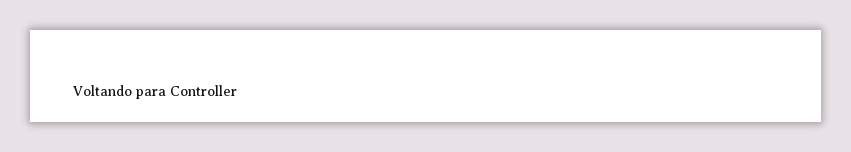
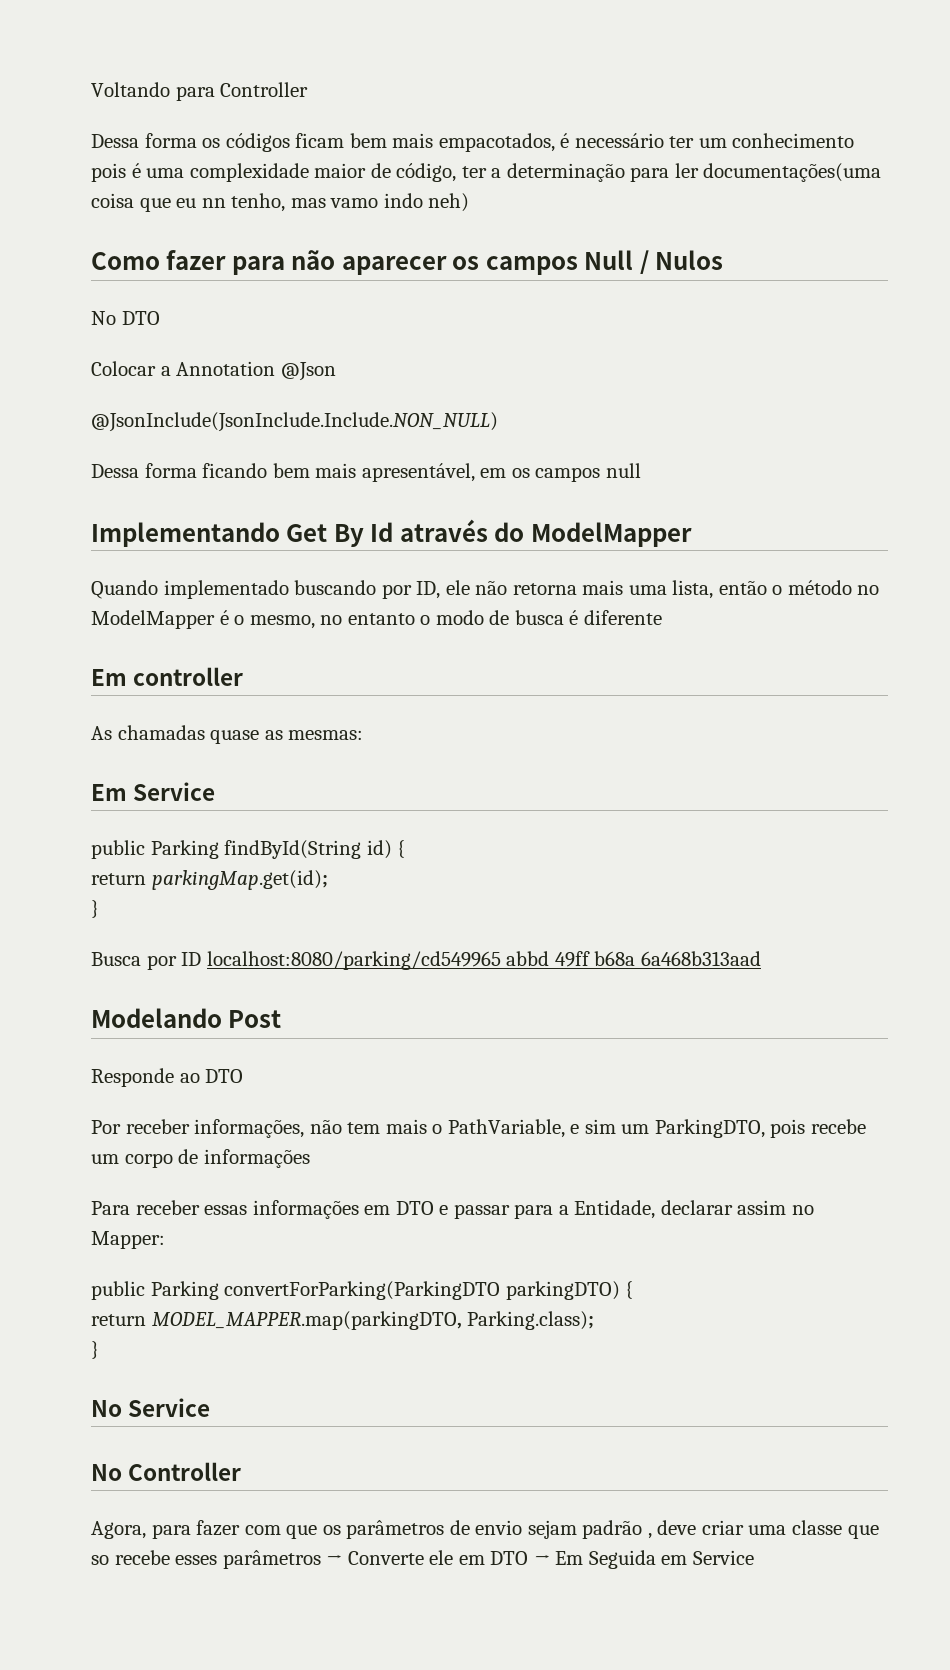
(237, 90) none -> [91,133,855,152] [91,163,882,182] [91,193,470,212] [91,250,724,275] [91,311,160,325] [91,361,336,381] [91,412,498,432] [91,463,641,482] [91,519,692,547] [91,580,880,599] [91,610,662,629] [91,667,244,686] [91,725,364,744] [91,782,216,801] [91,840,406,859] [91,870,328,890] [91,900,99,918] [91,951,761,970] [91,1008,282,1028] [91,1068,244,1087] [91,1119,866,1138] [91,1149,310,1168] [91,1200,814,1219] [91,1231,165,1249] [91,1281,634,1300] [91,1311,595,1330] [91,1341,99,1359] [91,1398,211,1417] [91,1462,242,1481] [91,1520,879,1539] [91,1550,754,1569] // Dessa forma os códigos ficam bem mais empacotados, é necessário ter um conhecimento pois é uma complexidade maior de código, ter a determinação para ler documentações(uma coisa que eu nn tenho, mas vamo indo neh) // Como fazer para não aparecer os campos Null / Nulos // No DTO // Colocar a Annotation @Json // @JsonInclude(JsonInclude.Include.NON_NULL) // Dessa forma ficando bem mais apresentável, em os campos null // Implementando Get By Id através do ModelMapper // Quando implementado buscando por ID, ele não retorna mais uma lista, então o método no ModelMapper é o mesmo, no entanto o modo de busca é diferente // Em controller // As chamadas quase as mesmas: // Em Service // public Parking findById(String id) { // return parkingMap.get(id); // } // Busca por ID localhost:8080/parking/cd549965 abbd 49ff b68a 6a468b313aad // Modelando Post // Responde ao DTO // Por receber informações, não tem mais o PathVariable, e sim um ParkingDTO, pois recebe um corpo de informações // Para receber essas informações em DTO e passar para a Entidade, declarar assim no Mapper: // public Parking convertForParking(ParkingDTO parkingDTO) { // return MODEL_MAPPER.map(parkingDTO, Parking.class); // } // No Service // No Controller // Agora, para fazer com que os parâmetros de envio sejam padrão , deve criar uma classe que so recebe esses parâmetros → Converte ele em DTO → Em Seguida em Service

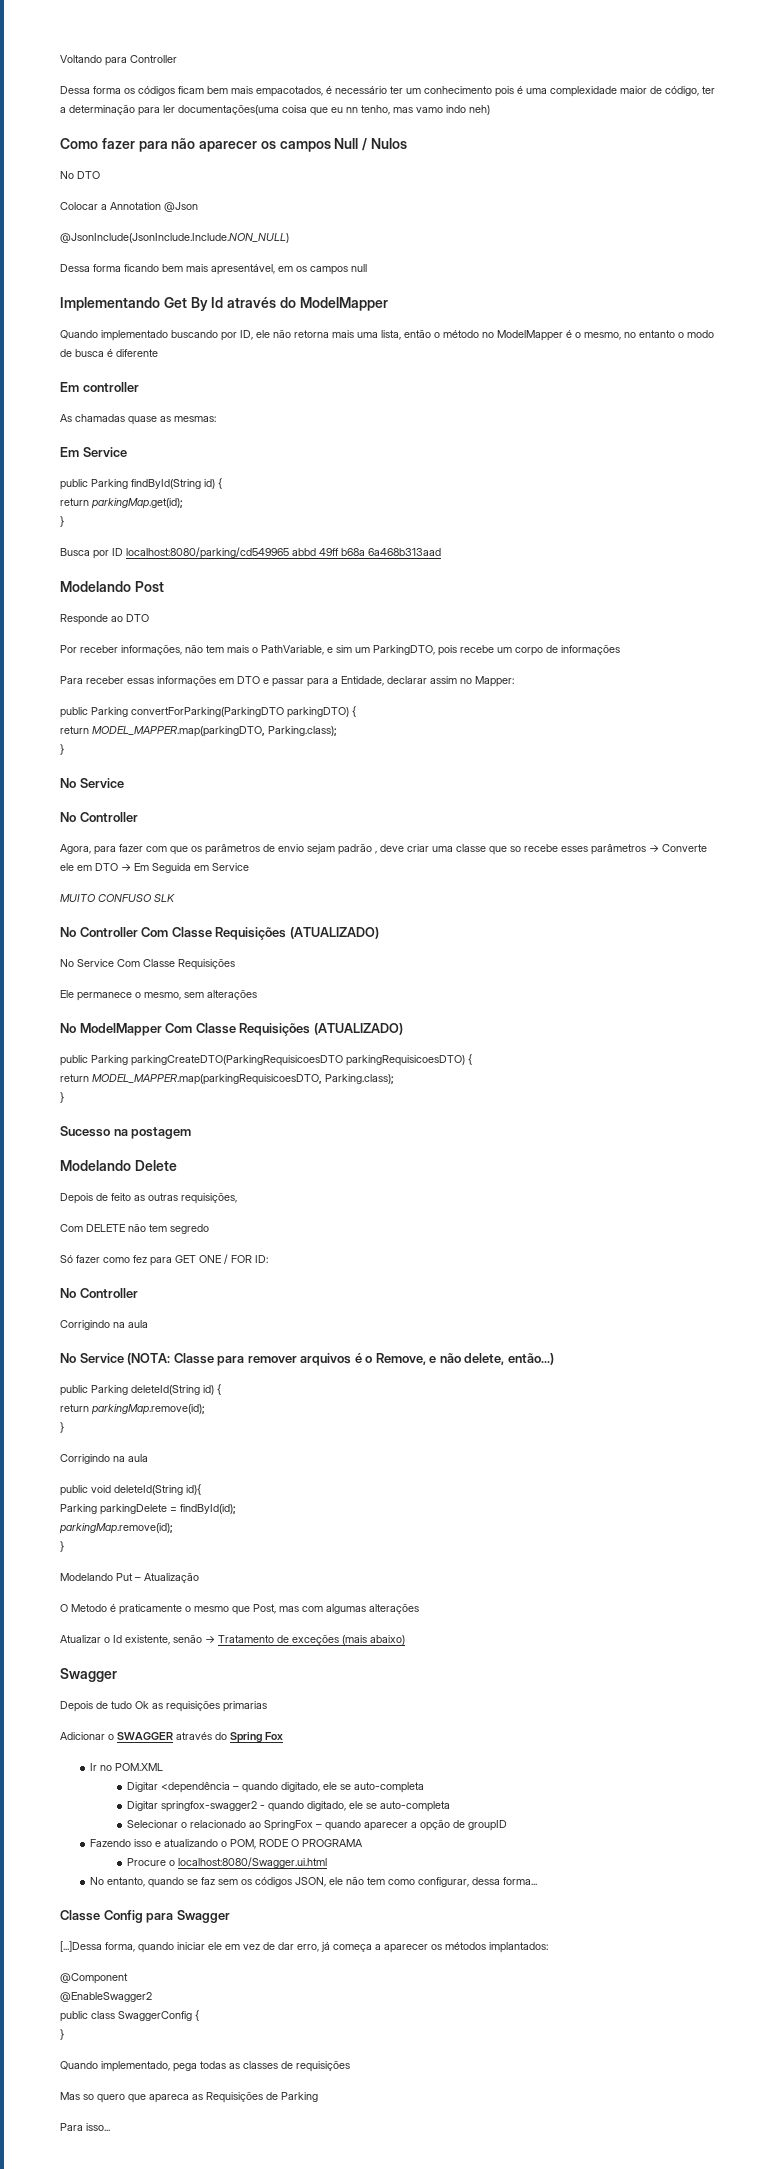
(754, 1557) none -> [60,894,175,902] [60,927,379,940] [60,958,235,970] [60,989,257,1001] [60,1023,403,1036] [60,1054,472,1066] [60,1074,394,1085] [60,1092,64,1103] [60,1126,192,1139] [60,1160,177,1171] [60,1192,237,1204] [60,1223,209,1234] [60,1254,268,1266] [60,1288,138,1298] [60,1320,148,1330] [60,1353,554,1366] [60,1384,221,1396] [60,1404,205,1415] [60,1422,64,1433] [60,1454,148,1464] [60,1484,201,1496] [60,1504,236,1515] [59,1523,173,1534] [60,1541,64,1552] [60,1572,199,1583] [60,1603,419,1615] [60,1634,405,1645] [60,1668,117,1682] [60,1700,267,1712] [60,1732,283,1743] [90,1763,164,1771] [126,1782,424,1793] [126,1801,450,1812] [126,1819,507,1831] [90,1839,364,1849] [126,1857,327,1868] [90,1876,538,1888] [60,1910,230,1923] [60,1941,548,1953] [60,1973,128,1984] [60,1992,152,2002] [60,2010,199,2022] [60,2029,64,2040] [60,2060,350,2072] [60,2091,318,2103] [60,2123,110,2131] // MUITO CONFUSO SLK // No Controller Com Classe Requisições (ATUALIZADO) // No Service Com Classe Requisições // Ele permanece o mesmo, sem alterações // No ModelMapper Com Classe Requisições (ATUALIZADO) // public Parking parkingCreateDTO(ParkingRequisicoesDTO parkingRequisicoesDTO) { // return MODEL_MAPPER.map(parkingRequisicoesDTO, Parking.class); // } // Sucesso na postagem // Modelando Delete // Depois de feito as outras requisições, // Com DELETE não tem segredo // Só fazer como fez para GET ONE / FOR ID: // No Controller // Corrigindo na aula // No Service (NOTA: Classe para remover arquivos é o Remove, e não delete, então...) // public Parking deleteId(String id) { // return parkingMap.remove(id); // } // Corrigindo na aula // public void deleteId(String id){ // Parking parkingDelete = findById(id); // parkingMap.remove(id); // } // Modelando Put – Atualização // O Metodo é praticamente o mesmo que Post, mas com algumas alterações // Atualizar o Id existente, senão → Tratamento de exceções (mais abaixo) // Swagger // Depois de tudo Ok as requisições primarias // Adicionar o SWAGGER através do Spring Fox // Ir no POM.XML // Digitar <dependência – quando digitado, ele se auto-completa // Digitar springfox-swagger2 - quando digitado, ele se auto-completa // Selecionar o relacionado ao SpringFox – quando aparecer a opção de groupID // Fazendo isso e atualizando o POM, RODE O PROGRAMA // Procure o localhost:8080/Swagger.ui.html // No entanto, quando se faz sem os códigos JSON, ele não tem como configurar, dessa forma... // Classe Config para Swagger // [...]Dessa forma, quando iniciar ele em vez de dar erro, já começa a aparecer os métodos implantados: // @Component // @EnableSwagger2 // public class SwaggerConfig { // } // Quando implementado, pega todas as classes de requisições // Mas so quero que apareca as Requisições de Parking // Para isso...

